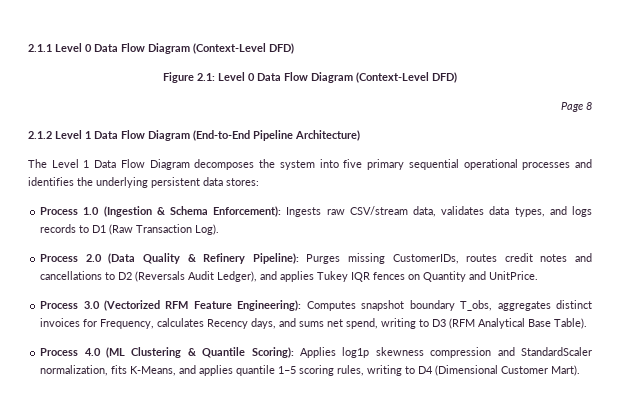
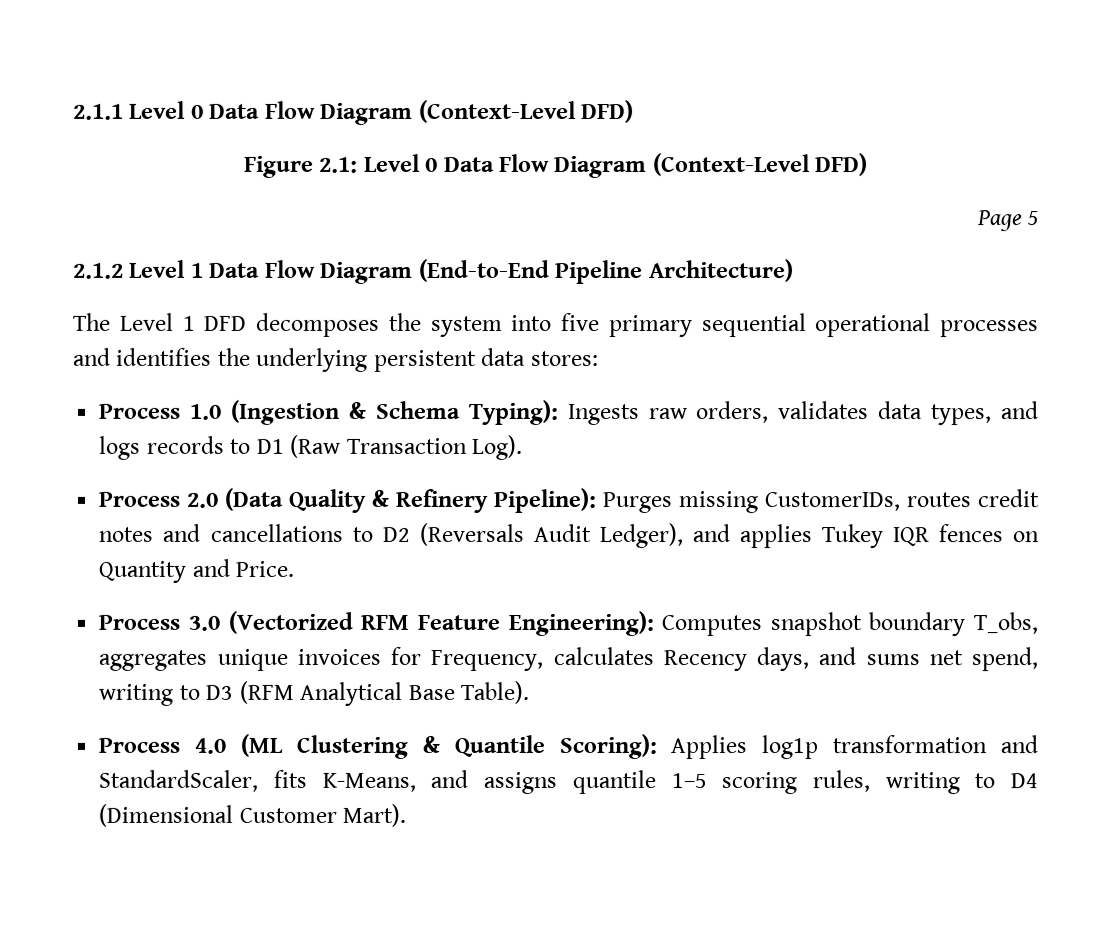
[586,102,592,110] 8 -> [1027,211,1039,226] 5
[94,159,190,170] Data Flow Diagram -> [204,315,248,331] DFD
[213,206,282,217] Enforcement): -> [468,399,559,425] Typing):
[349,206,436,217] CSV/stream data, -> [696,401,770,424] orders,
[489,271,539,280] UnitPrice. -> [235,560,295,577] Price.
[556,300,592,309] distinct -> [216,648,288,671] unique
[375,347,592,358] [40,365,109,376] skewness compression and StandardScaler normalization, -> [832,735,1038,754] [98,769,259,792] transformation and StandardScaler,
[199,365,234,376] applies -> [483,771,558,794] assigns

